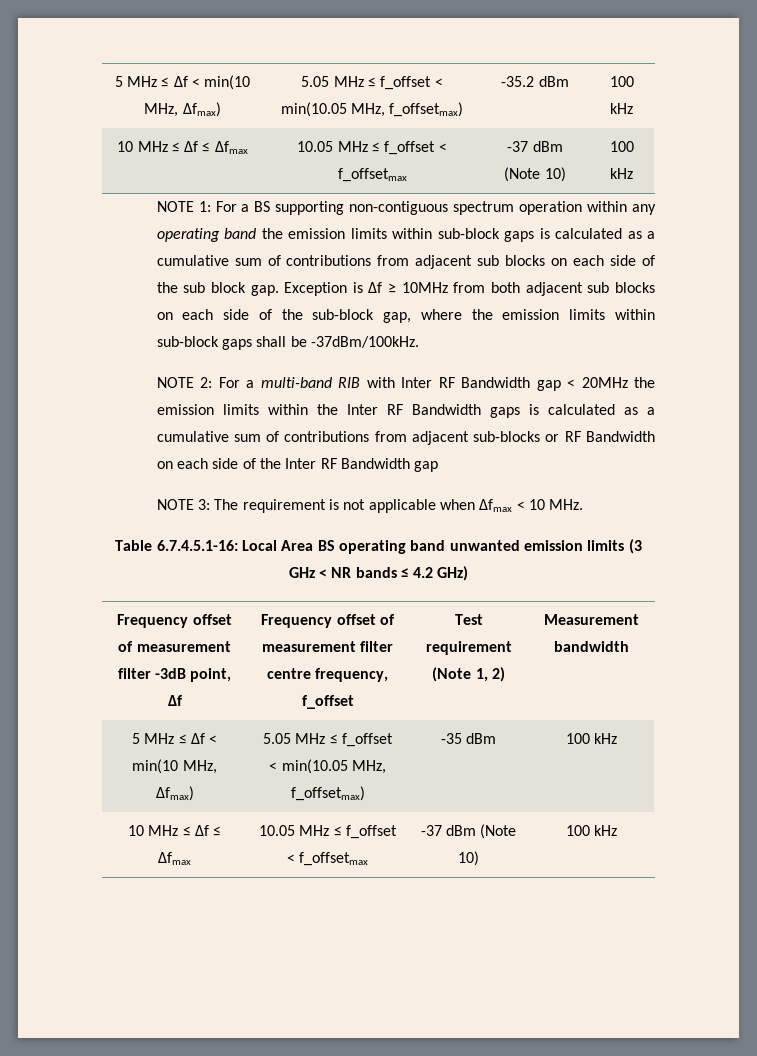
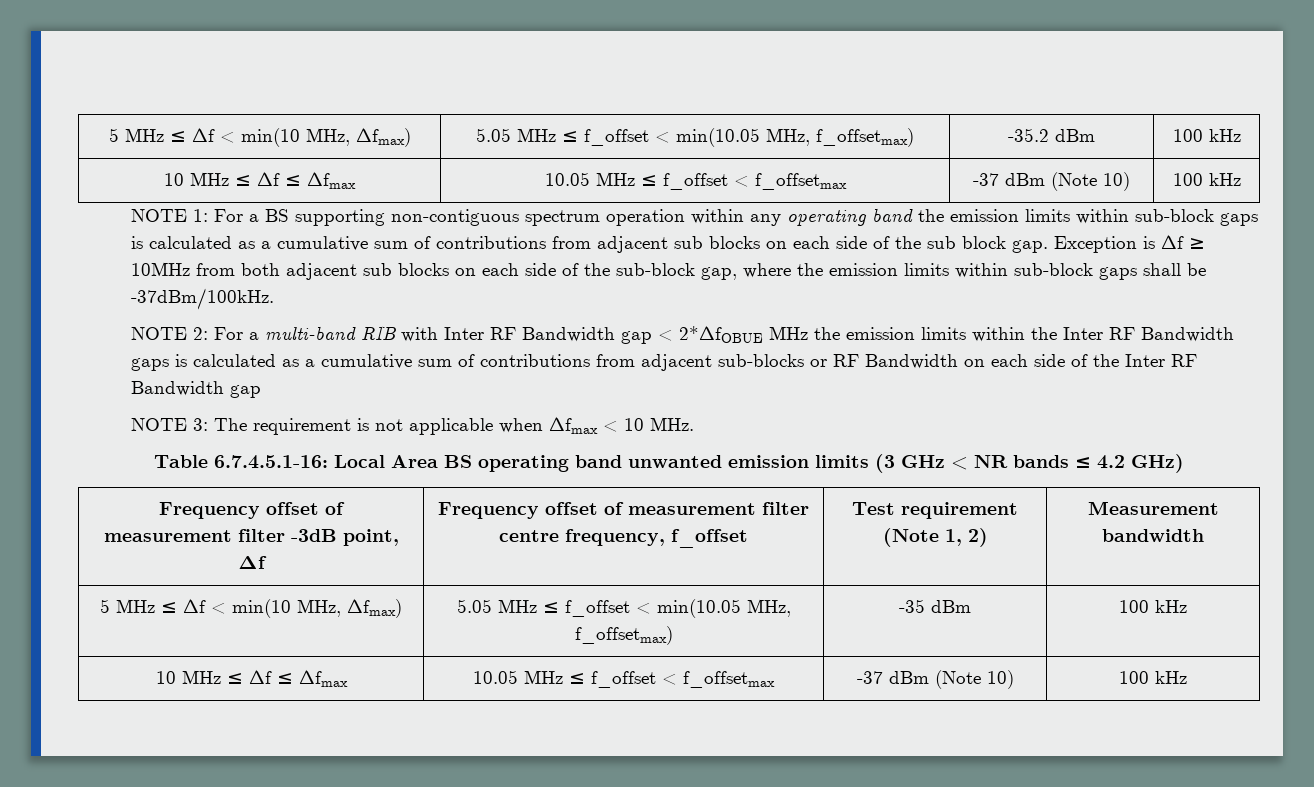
[581,377,628,388] 20MHz -> [678,325,808,343] 2*ΔfOBUE MHz

